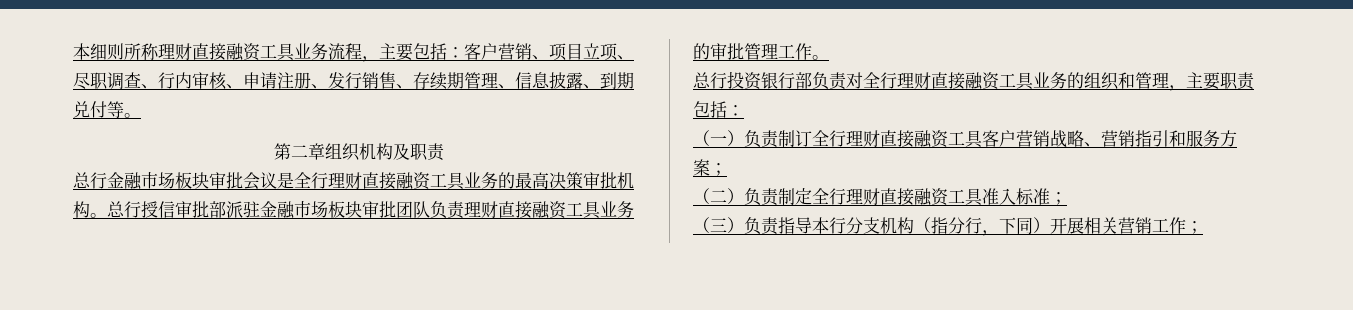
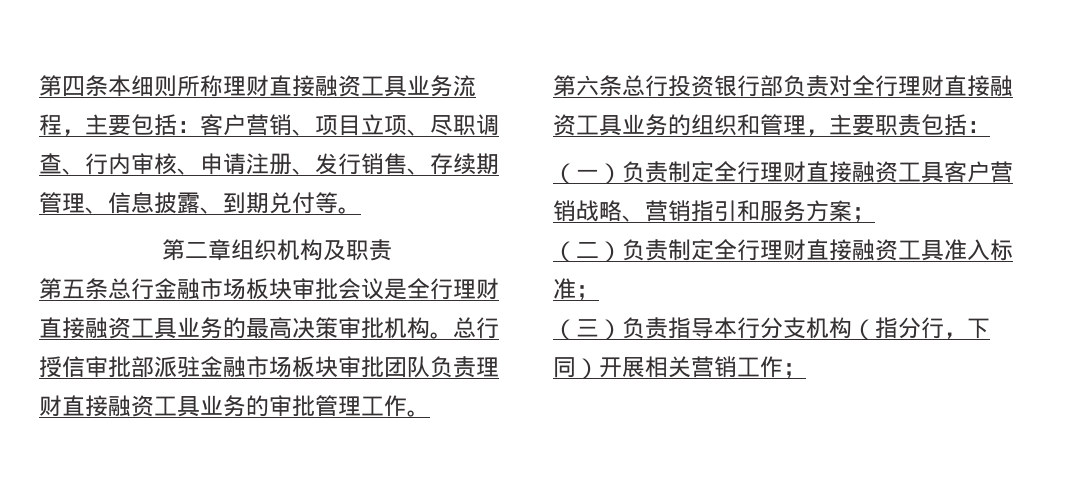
(73, 51) none -> [39,75,108,97] 第四条
(445, 152) none -> [39,278,108,300] 第五条
(829, 57) none -> [553,75,622,97] 第六条
[795,130,812,147] 订 -> [691,161,714,182] 定

